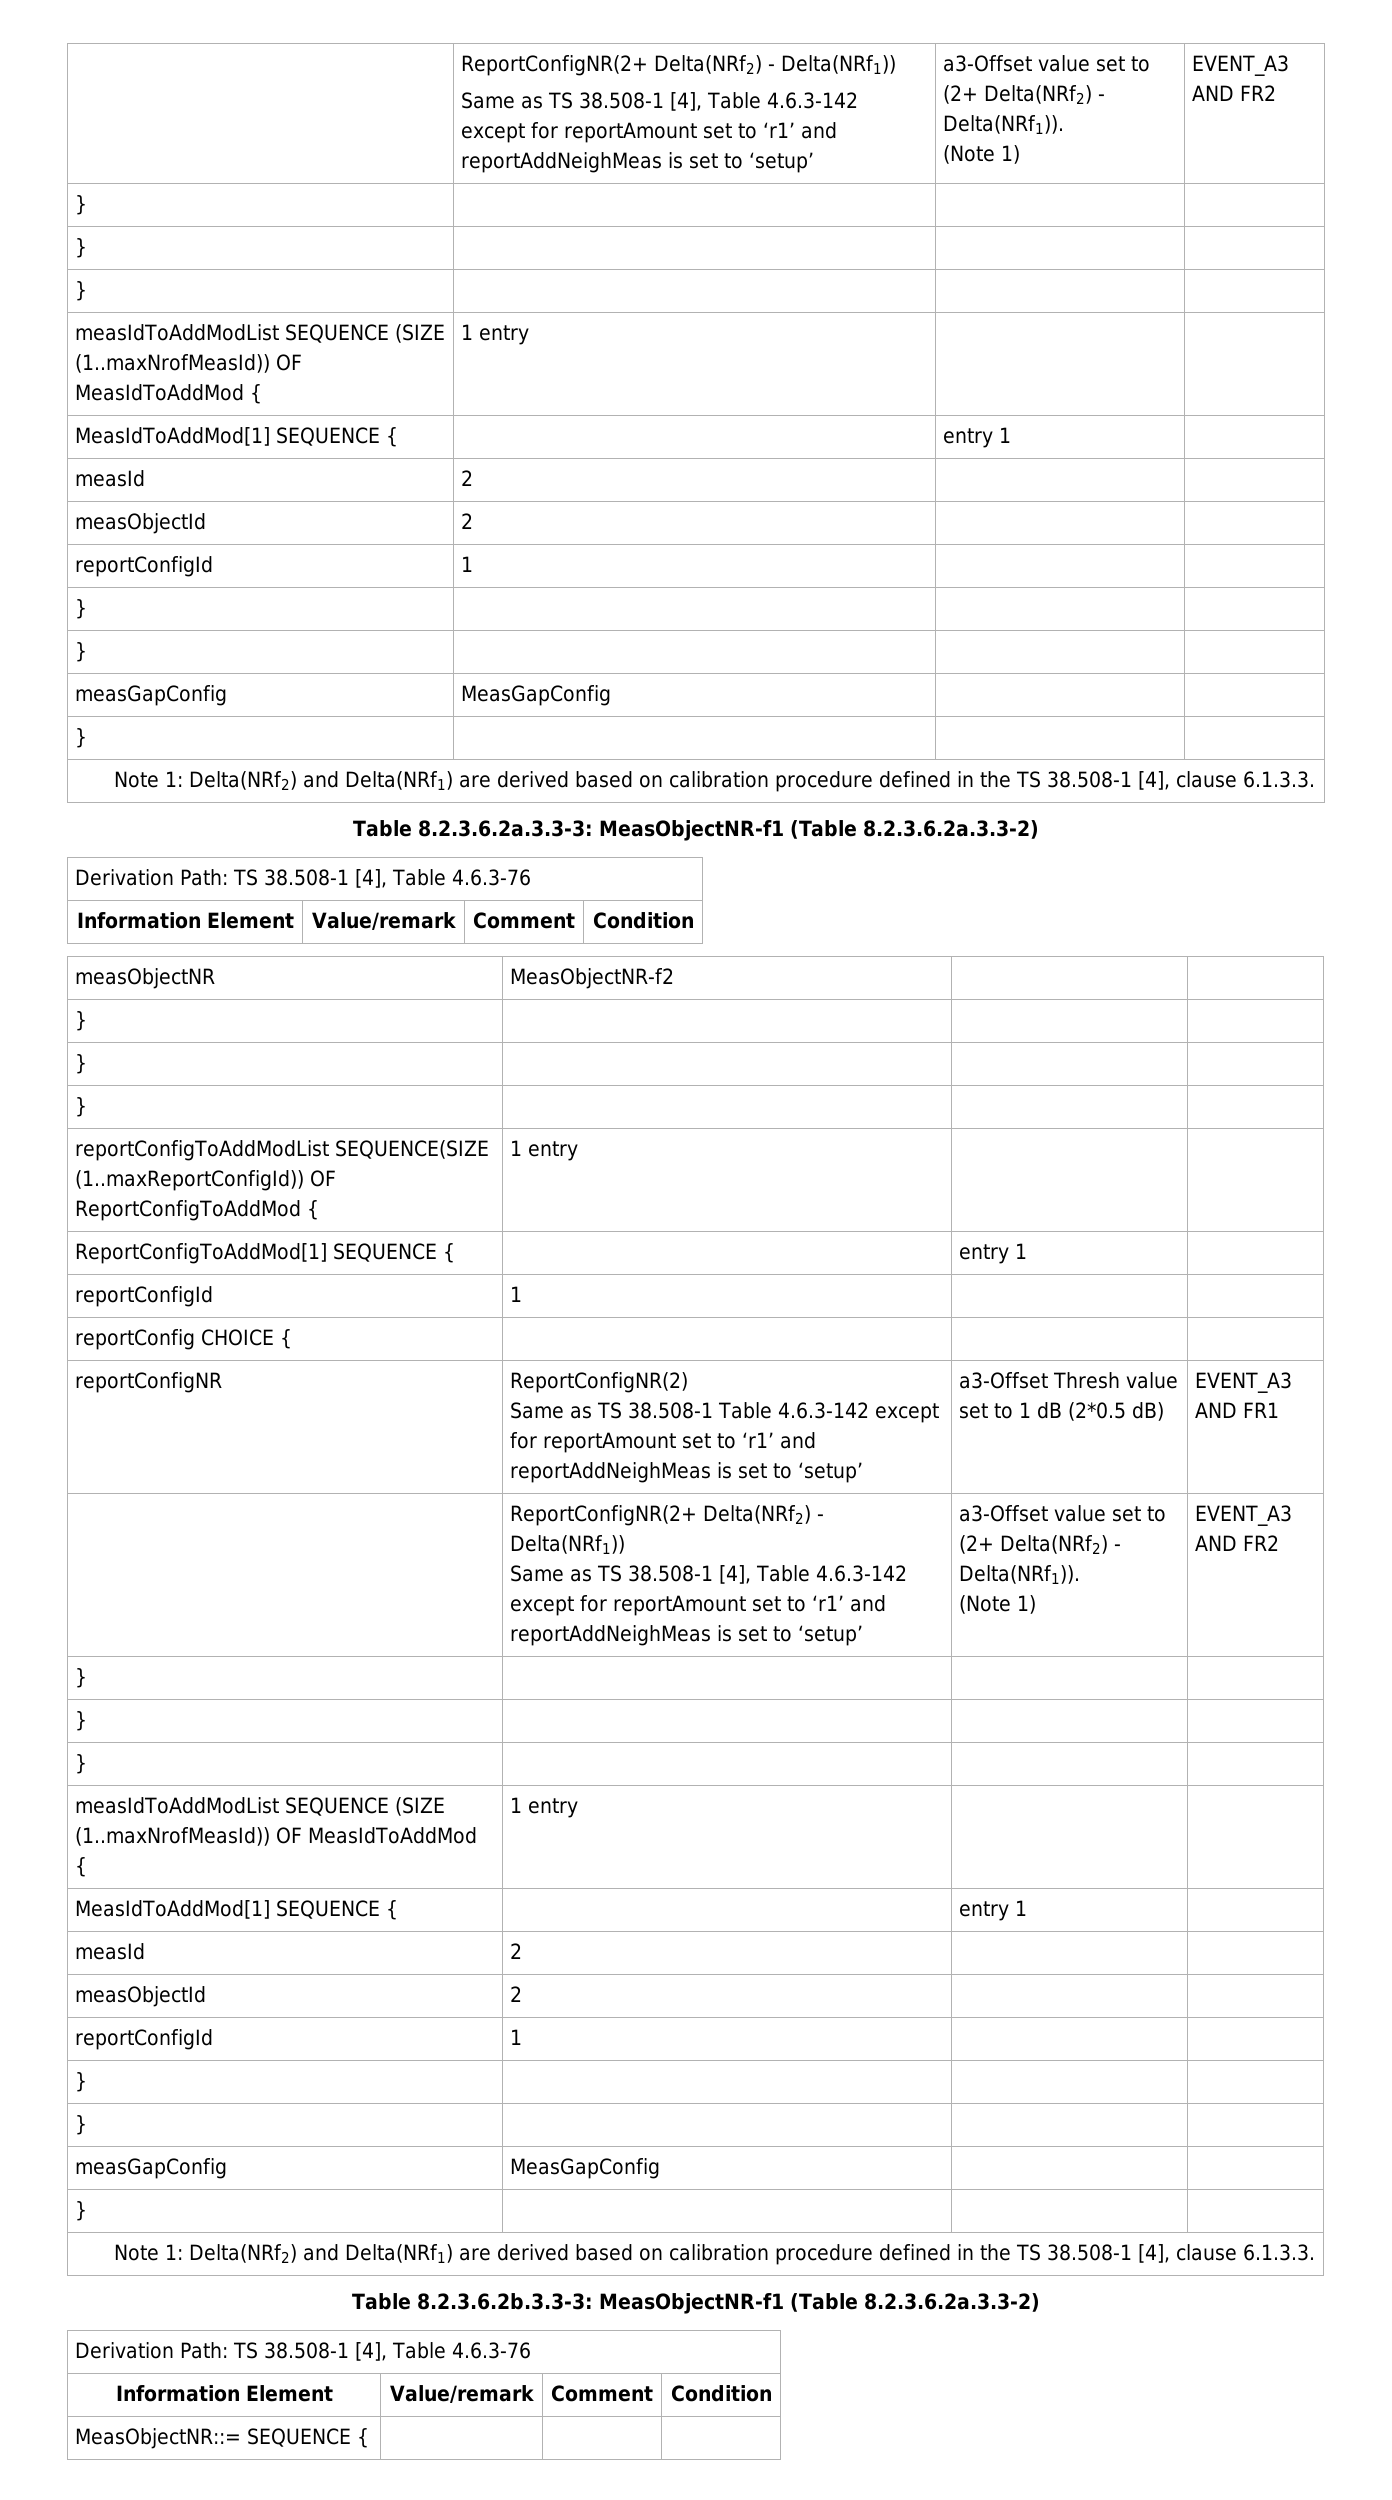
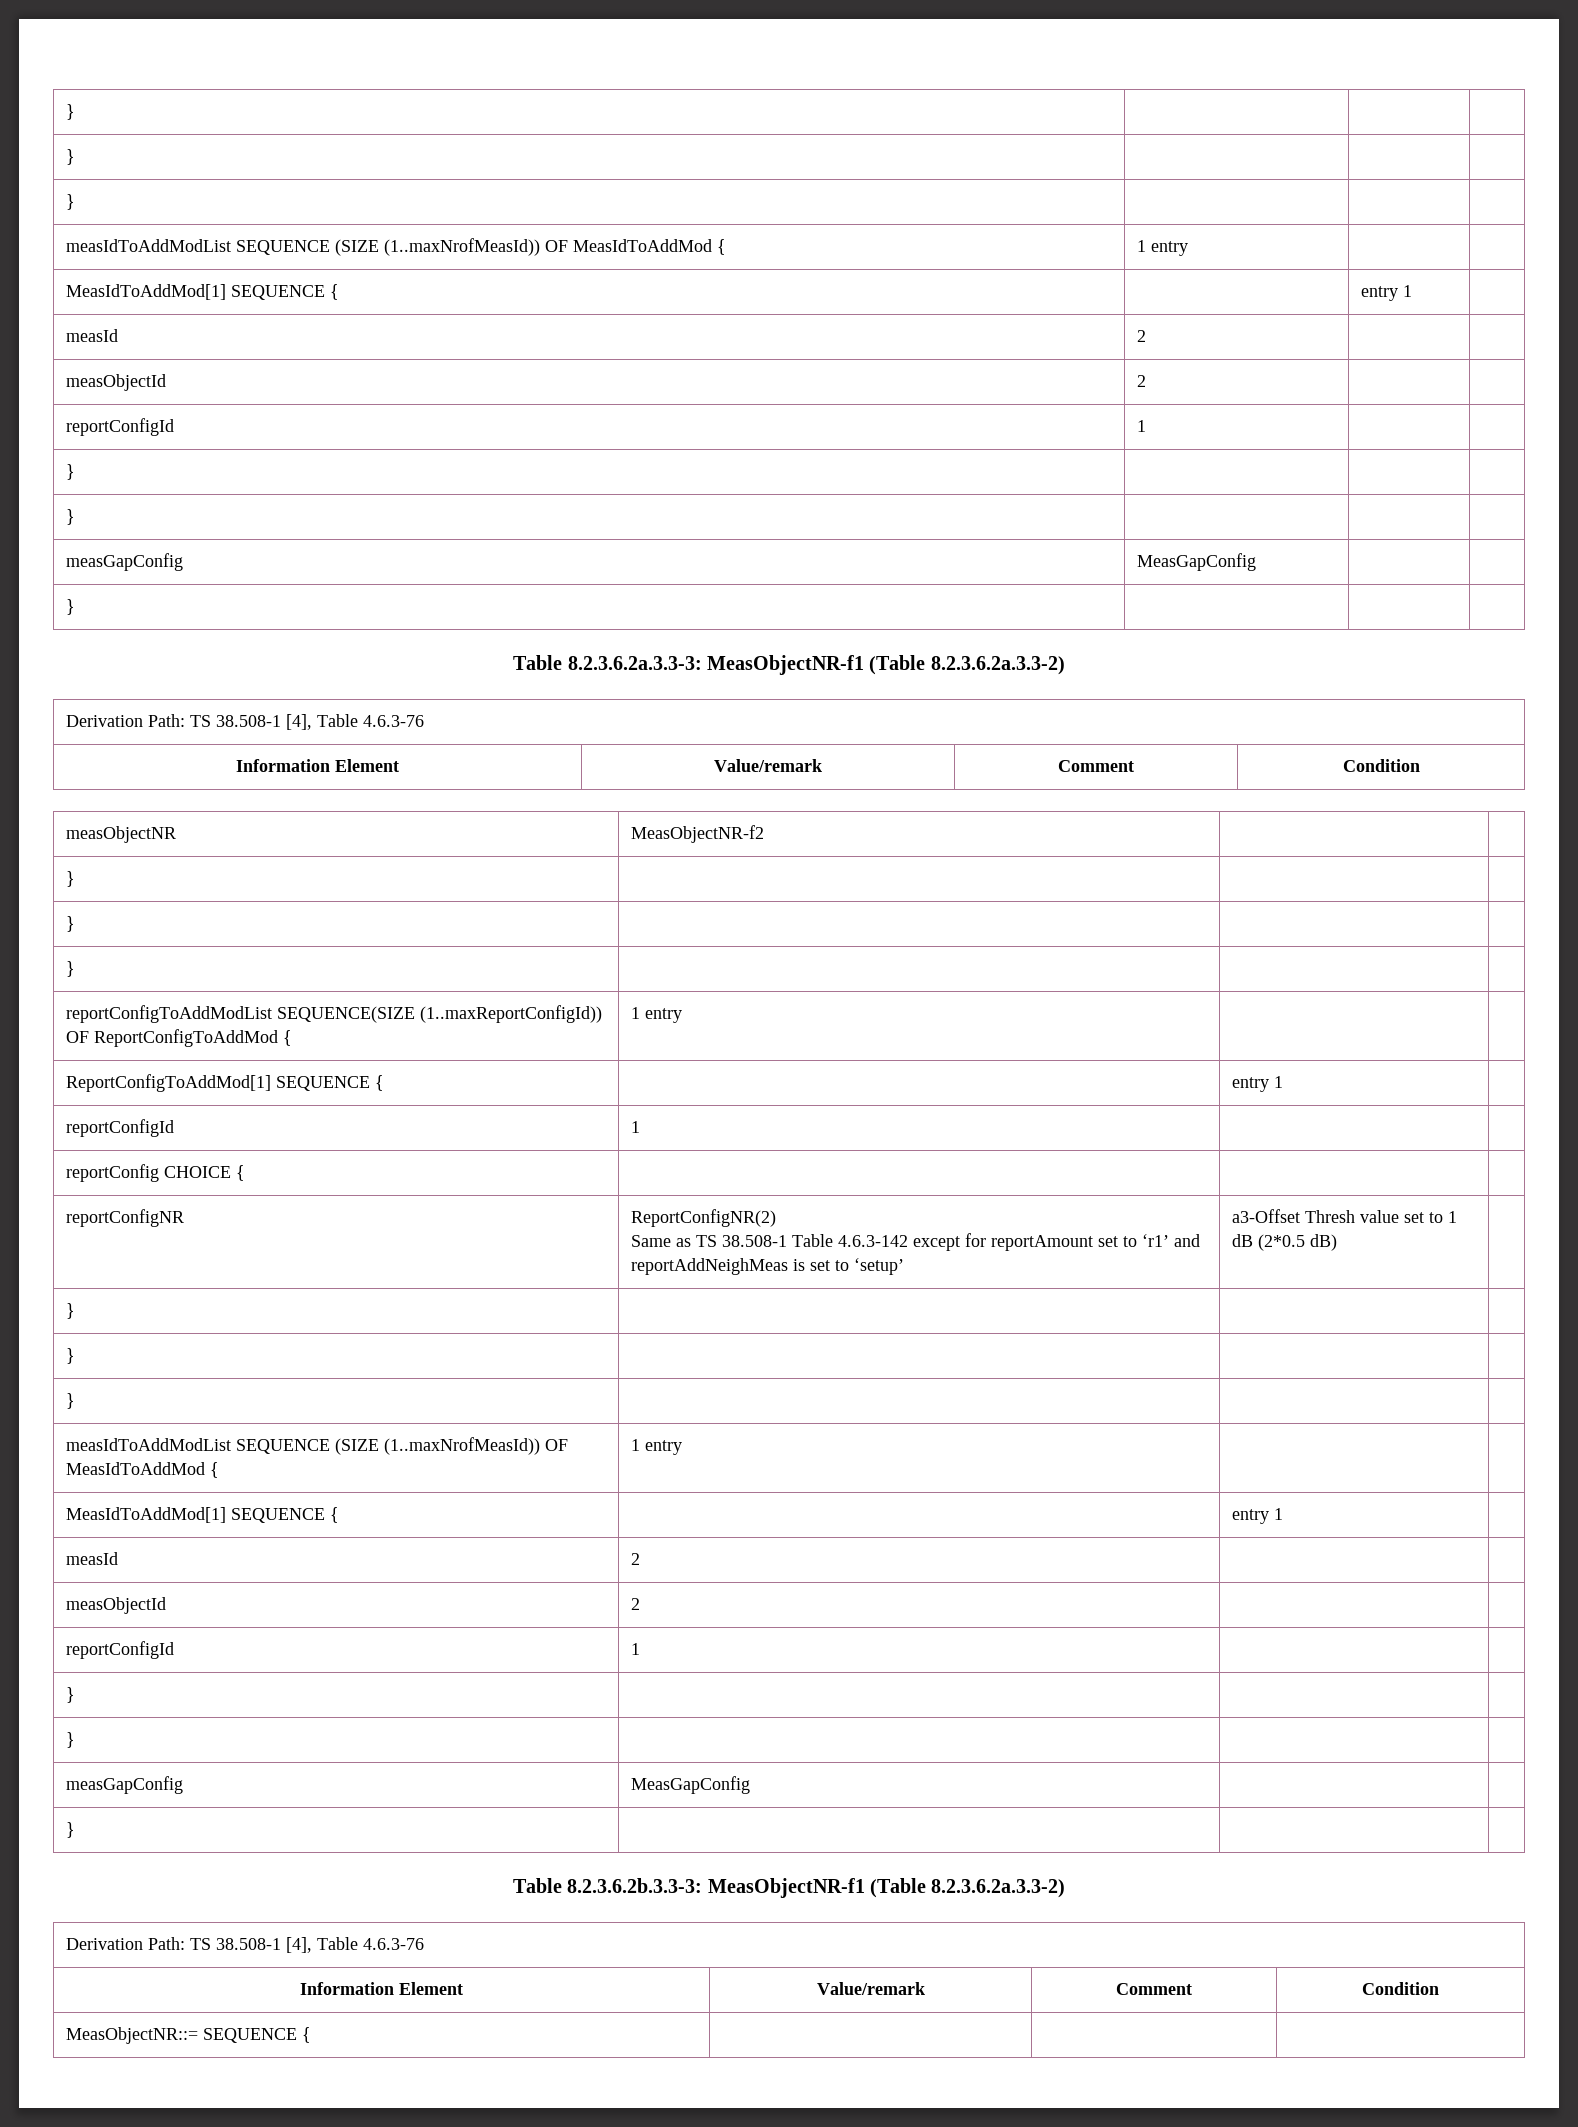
[461,55,897,76] [461,92,859,111] [461,122,838,143] [461,152,815,173] [943,55,1151,72] [943,85,1106,104] [943,115,1065,134] [943,145,1021,164] [1192,55,1290,76] [1192,85,1277,101] | ReportConfigNR(2+ Delta(NRf2) - Delta(NRf1)) // Same as TS 38.508-1 [4], Table 4.6.3-142 except for reportAmount set to ‘r1’ and reportAddNeighMeas is set to ‘setup’ | a3-Offset value set to (2+ Delta(NRf2) - Delta(NRf1)). // (Note 1) | EVENT_A3 AND FR2 // -> (65, 112) none
[114,771,1316,792] // Note 1: Delta(NRf2) and Delta(NRf1) are derived based on calibration procedure defined in the TS 38.508-1 [4], clause 6.1.3.3. -> (75, 607) none
[1195,1372,1293,1393] [1195,1402,1280,1418] [510,1505,825,1526] [510,1535,626,1554] [510,1565,908,1584] [510,1595,887,1616] [510,1625,864,1646] [959,1505,1167,1522] [959,1535,1122,1554] [959,1565,1081,1584] [959,1595,1037,1614] [1195,1505,1293,1526] [1195,1535,1280,1551] EVENT_A3 AND FR1 // | ReportConfigNR(2+ Delta(NRf2) - Delta(NRf1)) // Same as TS 38.508-1 [4], Table 4.6.3-142 except for reportAmount set to ‘r1’ and reportAddNeighMeas is set to ‘setup’ | a3-Offset value set to (2+ Delta(NRf2) - Delta(NRf1)). // (Note 1) | EVENT_A3 AND FR2 -> (1337, 1242) none
[114,2244,1316,2265] // Note 1: Delta(NRf2) and Delta(NRf1) are derived based on calibration procedure defined in the TS 38.508-1 [4], clause 6.1.3.3. -> (75, 1830) none

